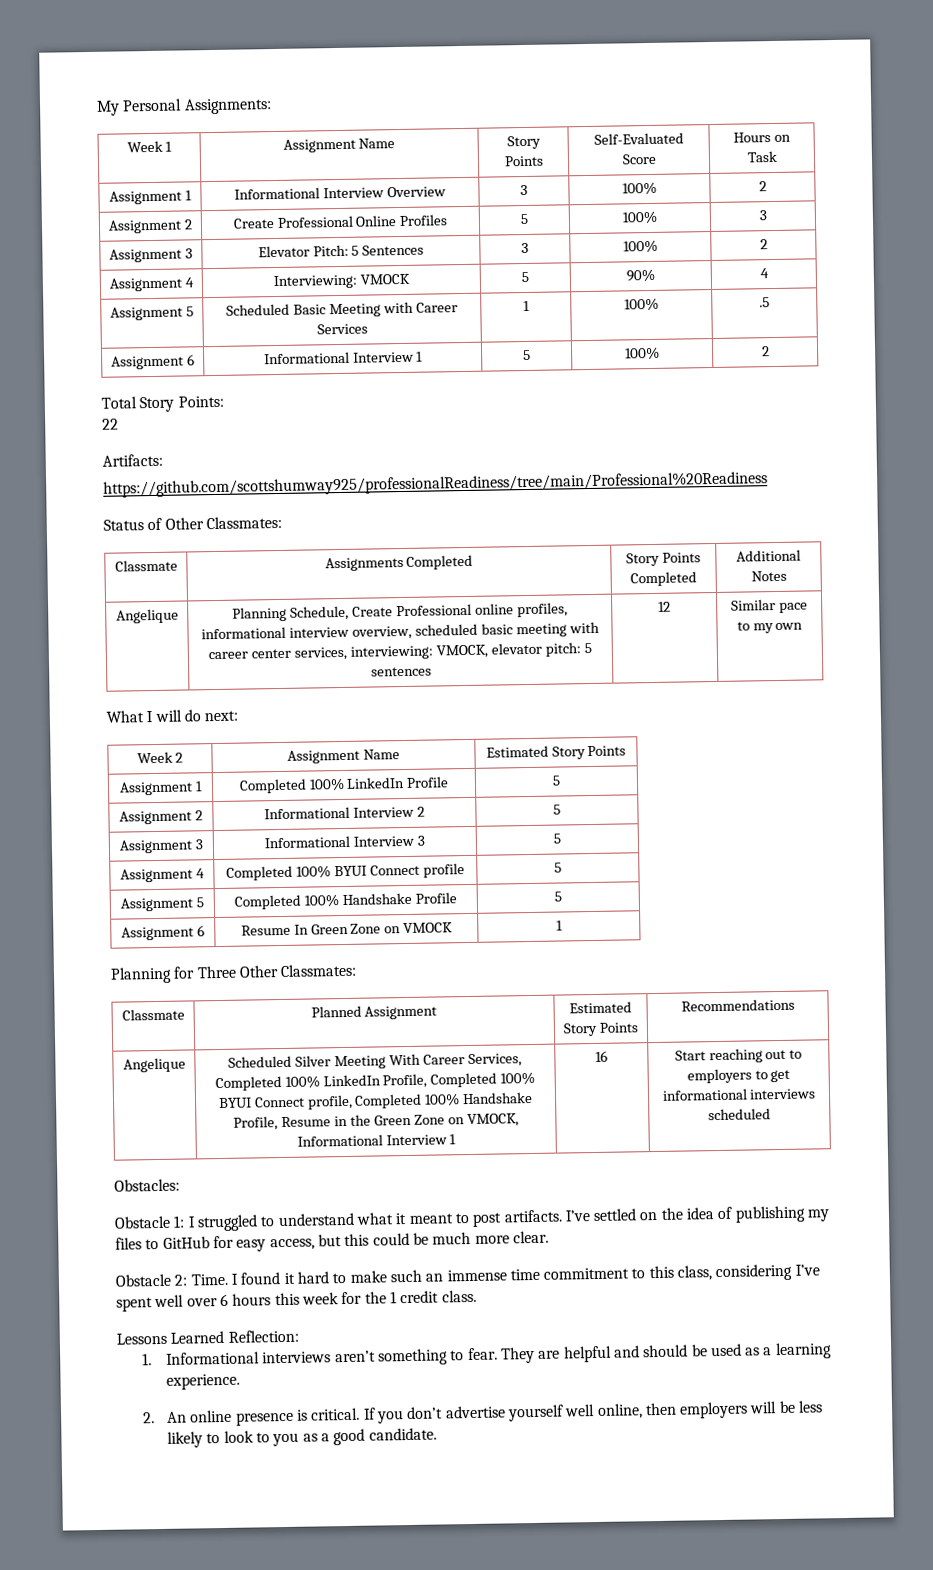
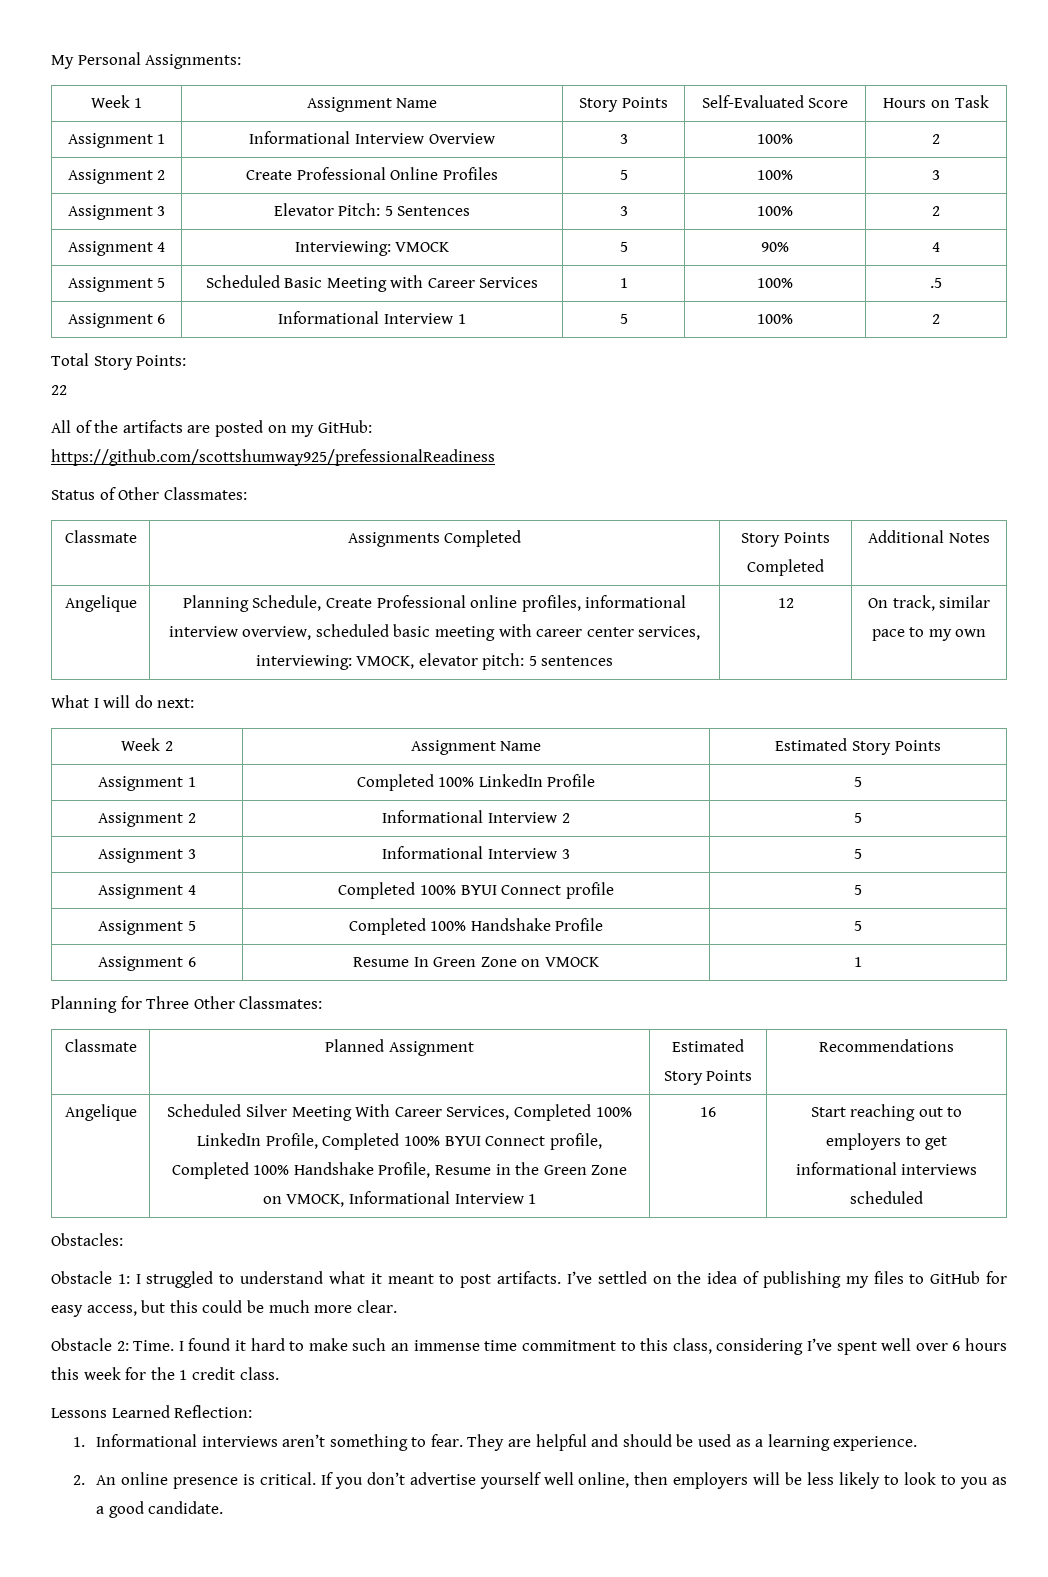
[102,453,163,467] [103,471,768,498] Artifacts: // https://github.com/scottshumway925/professionalReadiness/tree/main/Professional%20Readiness -> [51,420,372,437] [51,449,495,466] All of the artifacts are posted on my GitHub: // https://github.com/scottshumway925/prefessionalReadiness
[731,599,777,611] Similar -> [867,595,991,611] On track, similar

